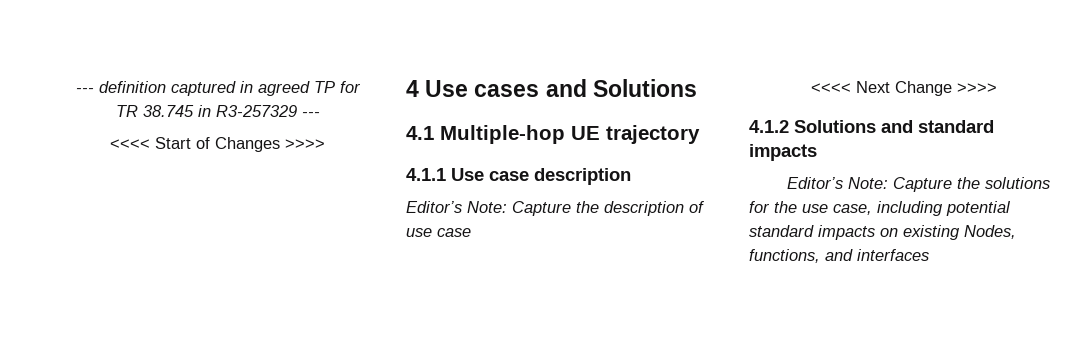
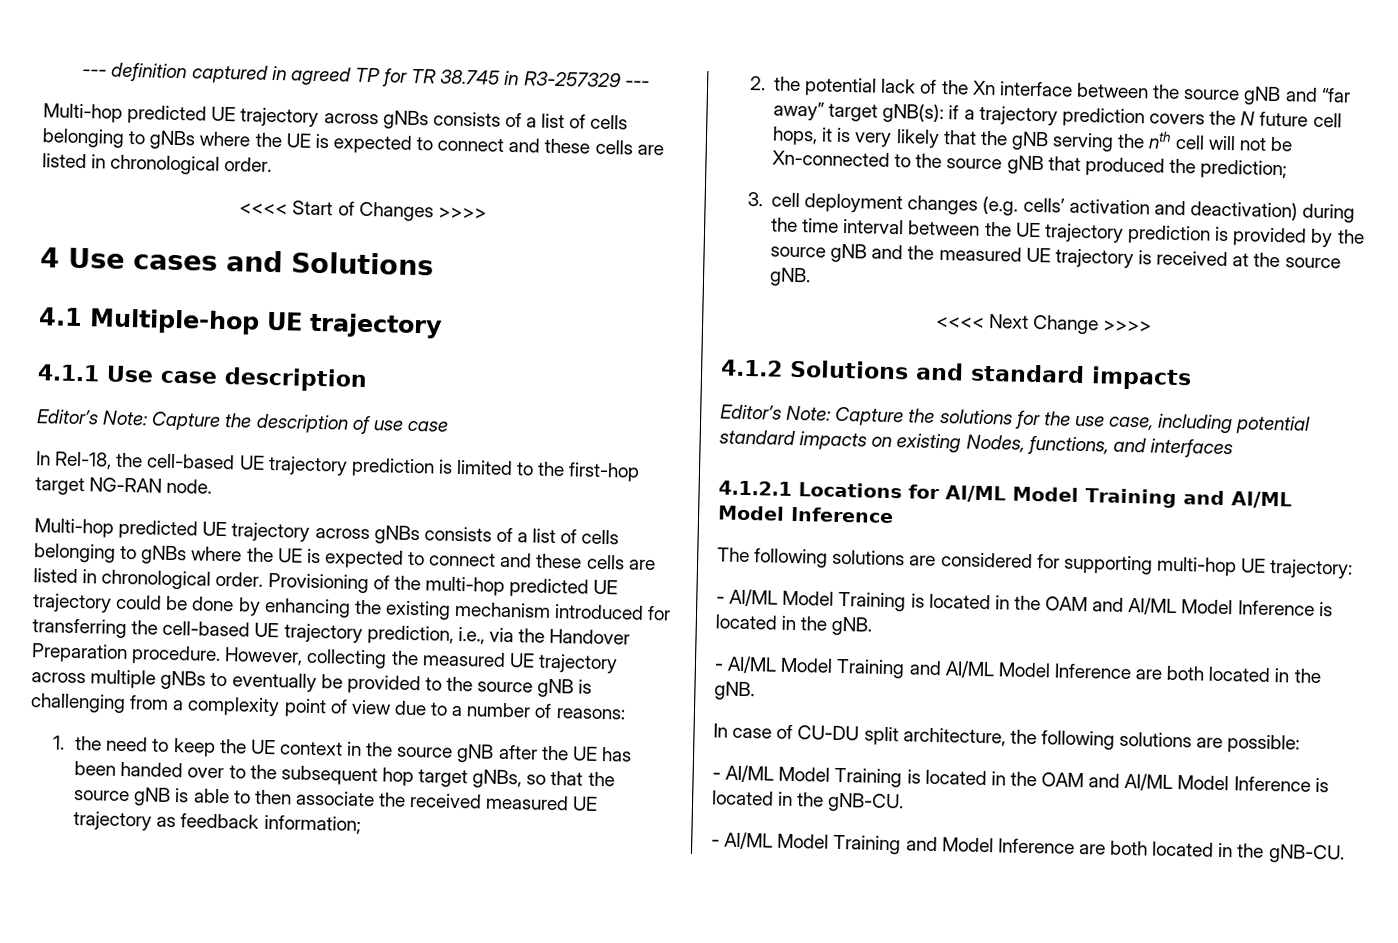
(320, 114) none -> [43,103,629,130] [42,128,664,156] [42,153,273,175] // Multi-hop predicted UE trajectory across gNBs consists of a list of cells belonging to gNBs where the UE is expected to connect and these cells are listed in chronological order.
(471, 232) none -> [35,451,641,482] [35,477,213,496] [34,518,620,545] [33,543,656,571] [33,568,619,598] [32,593,672,621] [32,618,631,645] [31,643,618,674] [31,669,593,698] [30,693,625,720] [52,735,632,763] [74,760,615,789] [73,787,599,811] [73,810,361,834] [749,75,1351,106] [773,101,1342,128] [772,126,1293,152] [772,150,1288,180] [746,191,1356,223] [771,217,1365,248] [770,243,1341,269] [769,267,812,287] // In Rel-18, the cell-based UE trajectory prediction is limited to the first-hop target NG-RAN node. // Multi-hop predicted UE trajectory across gNBs consists of a list of cells belonging to gNBs where the UE is expected to connect and these cells are listed in chronological order. Provisioning of the multi-hop predicted UE trajectory could be done by enhancing the existing mechanism introduced for transferring the cell-based UE trajectory prediction, i.e., via the Handover Preparation procedure. However, collecting the measured UE trajectory across multiple gNBs to eventually be provided to the source gNB is challenging from a complexity point of view due to a number of reasons: // 1. the need to keep the UE context in the source gNB after the UE has been handed over to the subsequent hop target gNBs, so that the source gNB is able to then associate the received measured UE trajectory as feedback information; // 2. the potential lack of the Xn interface between the source gNB and “far away” target gNB(s): if a trajectory prediction covers the N future cell hops, it is very likely that the gNB serving the nth cell will not be Xn-connected to the source gNB that produced the prediction; // 3. cell deployment changes (e.g. cells’ activation and deactivation) during the time interval between the UE trajectory prediction is provided by the source gNB and the measured UE trajectory is received at the source gNB.
(929, 255) none -> [718,480,1292,509] [718,505,894,524] [717,547,1354,579] [716,588,1333,617] [715,614,873,636] [714,655,1321,684] [714,681,755,701] [713,723,1301,754] [712,764,1329,793] [712,790,905,813] [711,831,1345,864] // 4.1.2.1 Locations for AI/ML Model Training and AI/ML Model Inference // The following solutions are considered for supporting multi-hop UE trajectory: // - AI/ML Model Training is located in the OAM and AI/ML Model Inference is located in the gNB. // - AI/ML Model Training and AI/ML Model Inference are both located in the gNB. // In case of CU-DU split architecture, the following solutions are possible: // - AI/ML Model Training is located in the OAM and AI/ML Model Inference is located in the gNB-CU. // - AI/ML Model Training and Model Inference are both located in the gNB-CU.

